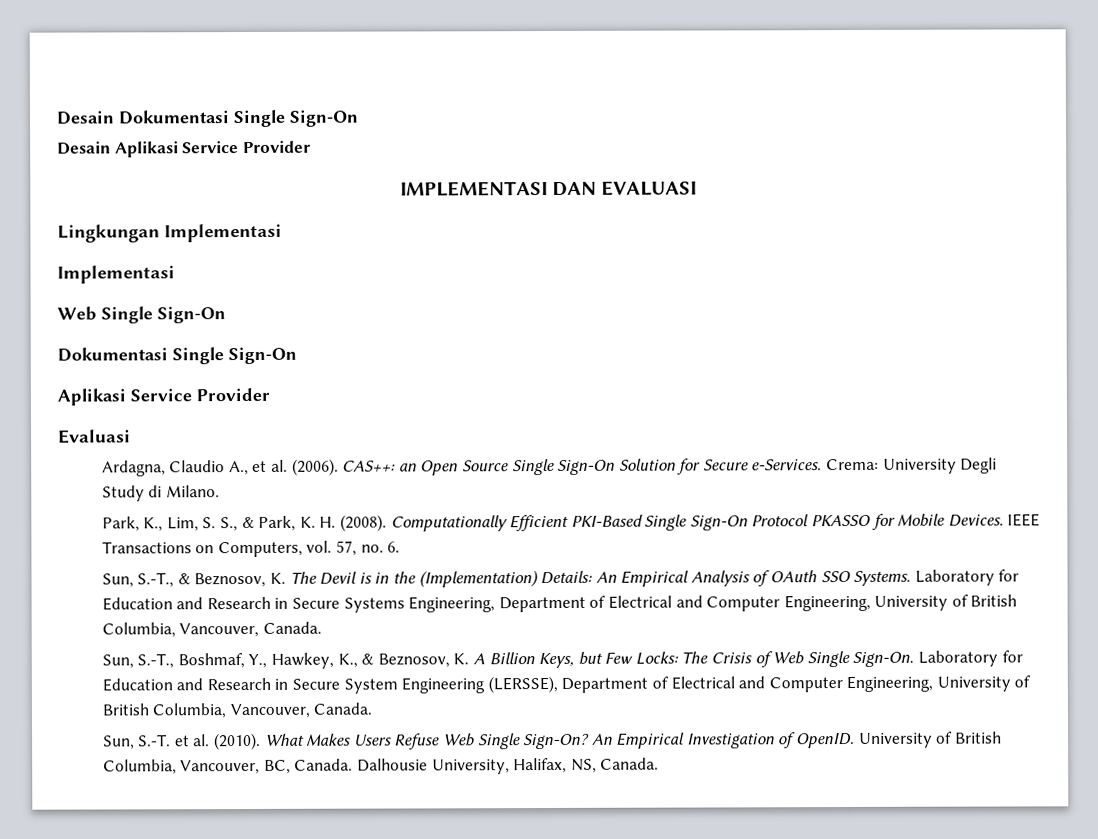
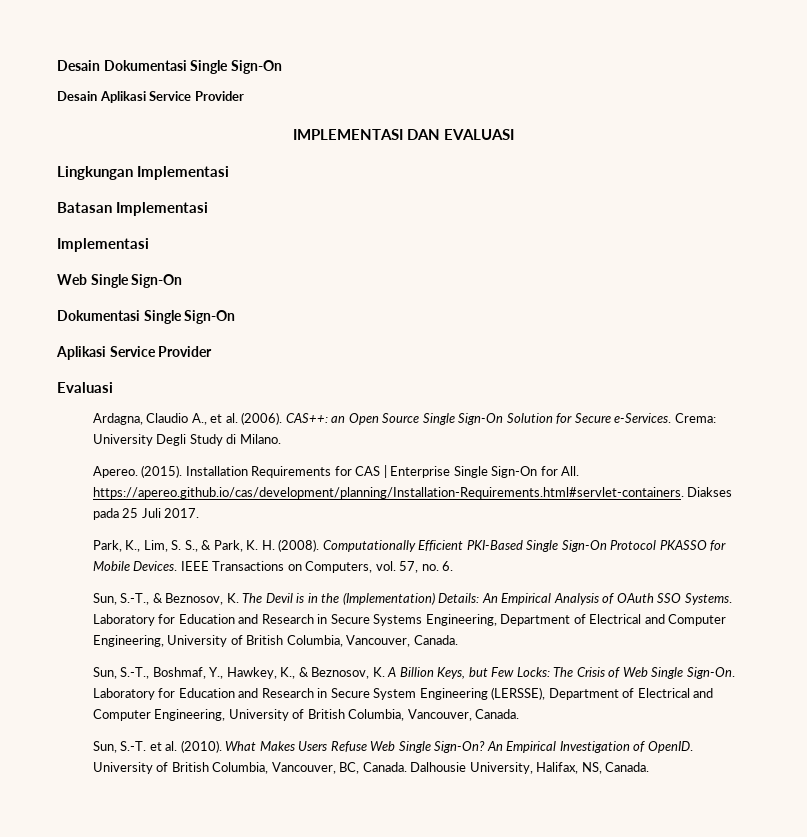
(282, 233) none -> [57,202,208,216] // Batasan Implementasi
(220, 491) none -> [92,465,580,478] [92,487,733,499] [92,508,200,520] // Apereo. (2015). Installation Requirements for CAS | Enterprise Single Sign-On for All. https://apereo.github.io/cas/development/planning/Installation-Requirements.html#servlet-containers. Diakses pada 25 Juli 2017.

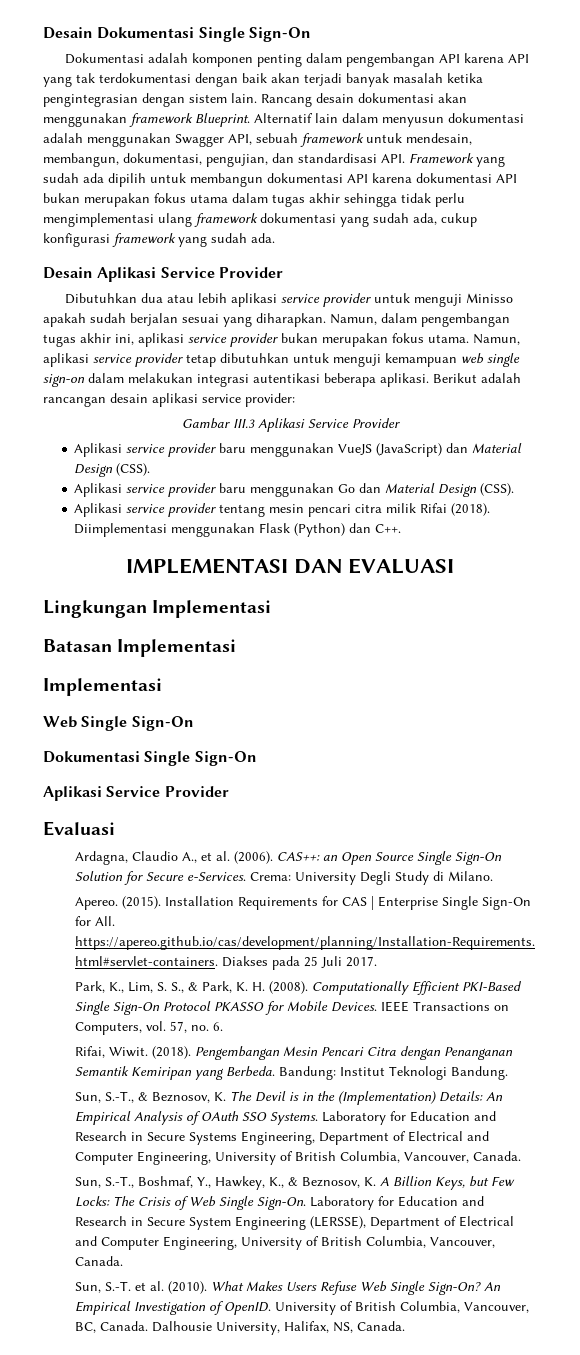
[57,91,244,103] Desain Aplikasi Service Provider -> [65,53,530,67] [43,73,483,87] [43,93,467,107] [43,113,524,127] [43,133,472,147] [43,153,505,167] [43,173,517,187] [43,193,465,207] [43,213,477,227] [43,233,275,247] [43,267,283,282] [65,293,514,307] [43,313,510,327] [43,333,520,347] [43,353,520,367] [43,373,521,387] [43,393,295,407] [181,418,400,432] [74,443,523,457] [74,463,151,477] [74,483,515,497] [74,503,491,517] [74,523,402,537] Dokumentasi adalah komponen penting dalam pengembangan API karena API yang tak terdokumentasi dengan baik akan terjadi banyak masalah ketika pengintegrasian dengan sistem lain. Rancang desain dokumentasi akan menggunakan framework Blueprint. Alternatif lain dalam menyusun dokumentasi adalah menggunakan Swagger API, sebuah framework untuk mendesain, membangun, dokumentasi, pengujian, dan standardisasi API. Framework yang sudah ada dipilih untuk membangun dokumentasi API karena dokumentasi API bukan merupakan fokus utama dalam tugas akhir sehingga tidak perlu mengimplementasi ulang framework dokumentasi yang sudah ada, cukup konfigurasi framework yang sudah ada. // Desain Aplikasi Service Provider // Dibutuhkan dua atau lebih aplikasi service provider untuk menguji Minisso apakah sudah berjalan sesuai yang diharapkan. Namun, dalam pengembangan tugas akhir ini, aplikasi service provider bukan merupakan fokus utama. Namun, aplikasi service provider tetap dibutuhkan untuk menguji kemampuan web single sign-on dalam melakukan integrasi autentikasi beberapa aplikasi. Berikut adalah rancangan desain aplikasi service provider: // Gambar III.3 Aplikasi Service Provider // Aplikasi service provider baru menggunakan VueJS (JavaScript) dan Material Design (CSS). // Aplikasi service provider baru menggunakan Go dan Material Design (CSS). // Aplikasi service provider tentang mesin pencari citra milik Rifai (2018). Diimplementasi menggunakan Flask (Python) dan C++.
(454, 566) none -> [74,1046,513,1060] [74,1066,508,1080] // Rifai, Wiwit. (2018). Pengembangan Mesin Pencari Citra dengan Penanganan Semantik Kemiripan yang Berbeda. Bandung: Institut Teknologi Bandung.

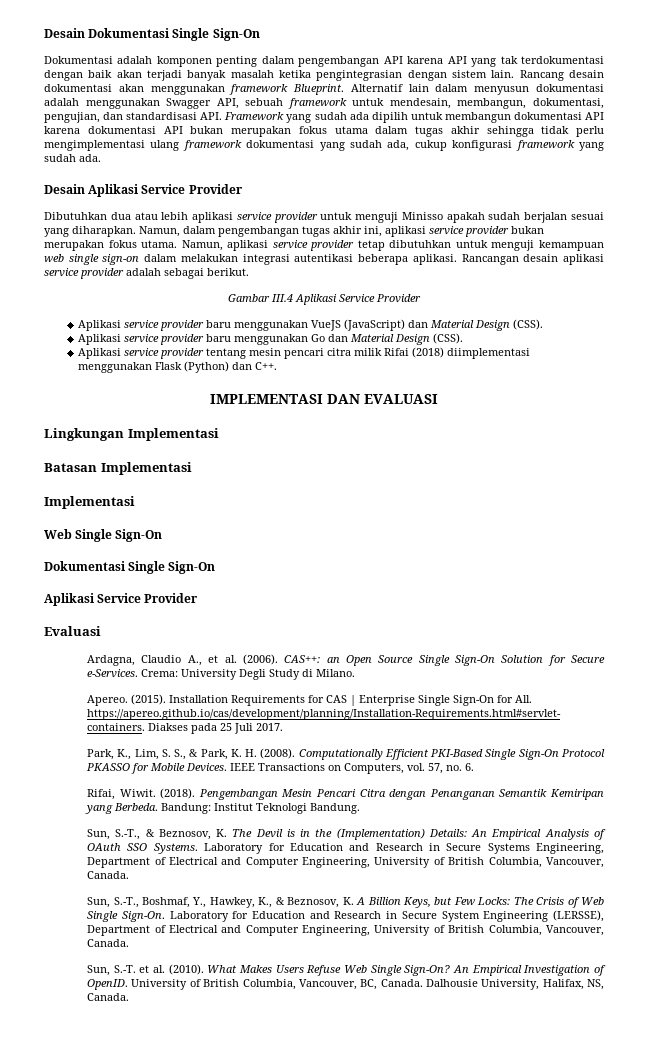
[433,373,521,383] [43,393,295,407] Berikut adalah rancangan desain aplikasi service provider: -> [461,254,605,265] [44,268,249,279] Rancangan desain aplikasi service provider adalah sebagai berikut.
[232,419,255,428] III.3 -> [271,294,293,302] III.4
[451,503,491,516] [74,523,168,537] (2018). Diimplementasi -> [411,347,530,359] (2018) diimplementasi

